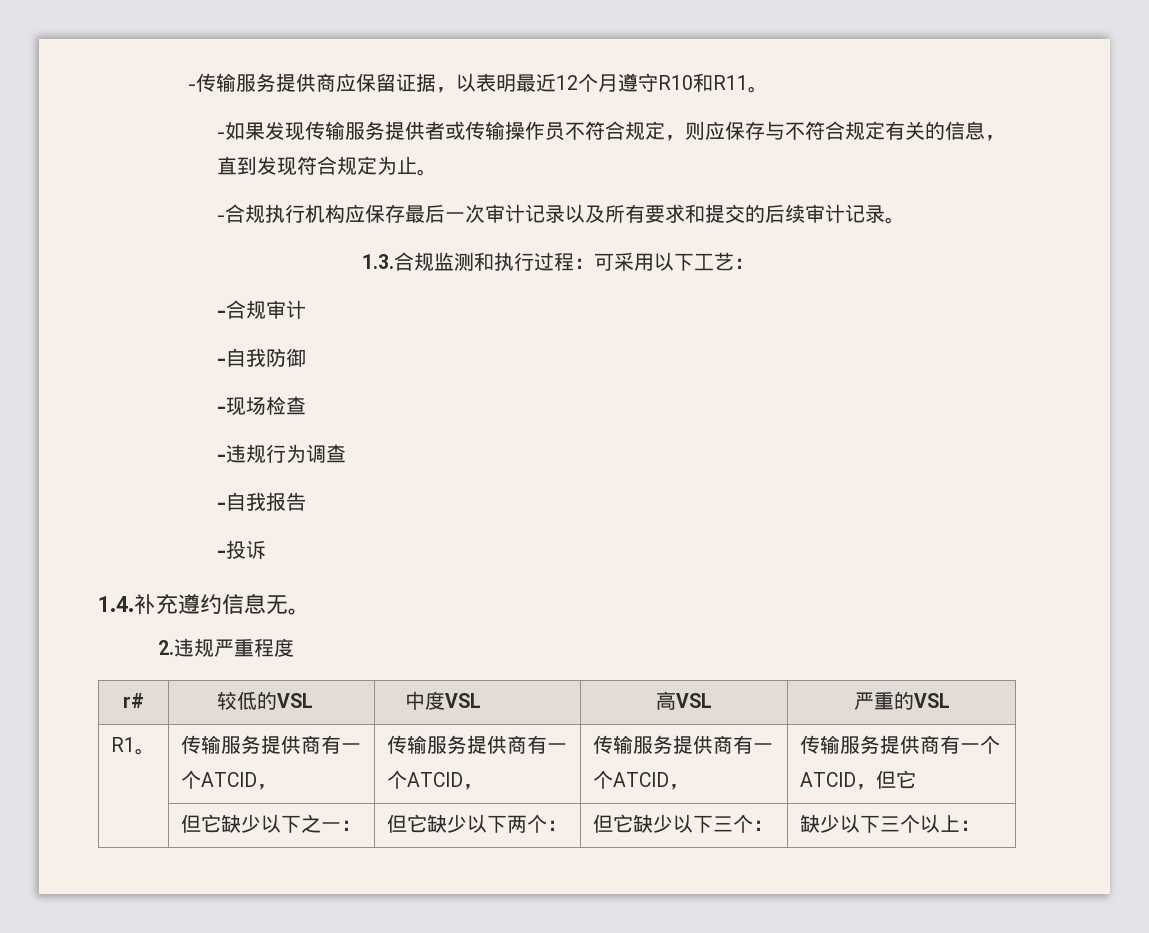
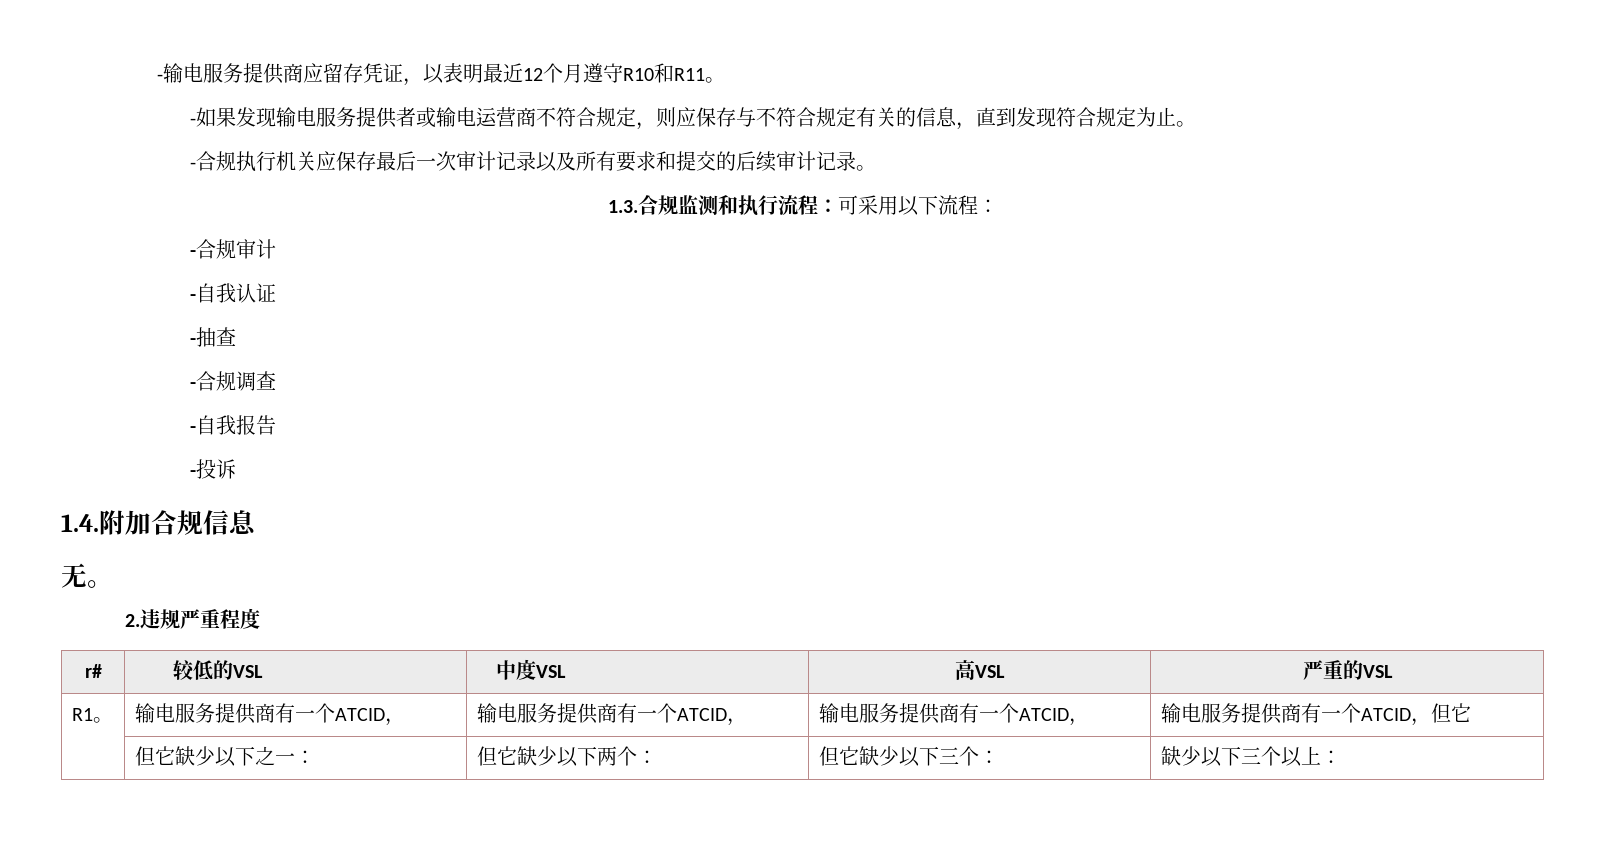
[187,73,236,92] -传输 -> [157,63,204,83] -输电
[355,73,436,92] 保留证据 -> [323,63,404,83] 留存凭证
[305,121,346,140] 传输 -> [275,107,316,127] 输电
[465,121,566,141] 传输操作员 -> [435,107,536,127] 输电运营商
[325,204,346,223] 构 -> [295,151,316,171] 关
[533,252,554,271] 过 -> [777,195,799,215] 流
[693,252,734,271] 工艺 -> [937,195,978,215] 流程
[266,348,307,367] [217,396,307,416] [217,444,307,463] 防御 // -现场检查 // -违规行为 -> [235,283,276,303] [189,327,236,347] [189,371,236,391] 认证 // -抽查 // -合规
[134,593,266,615] 补充遵约信息 -> [99,510,257,535] 附加合规信息 //
[180,735,361,754] [180,770,277,790] [386,735,567,754] [386,770,483,790] [592,735,773,754] [592,770,689,790] [799,735,840,754] 传输服务提供商有一个ATCID， | 传输服务提供商有一个ATCID， | 传输服务提供商有一个ATCID， | 传输 -> [134,703,405,726] [476,703,747,726] [818,703,1089,726] [1160,703,1201,723] 输电服务提供商有一个ATCID， | 输电服务提供商有一个ATCID， | 输电服务提供商有一个ATCID， | 输电

